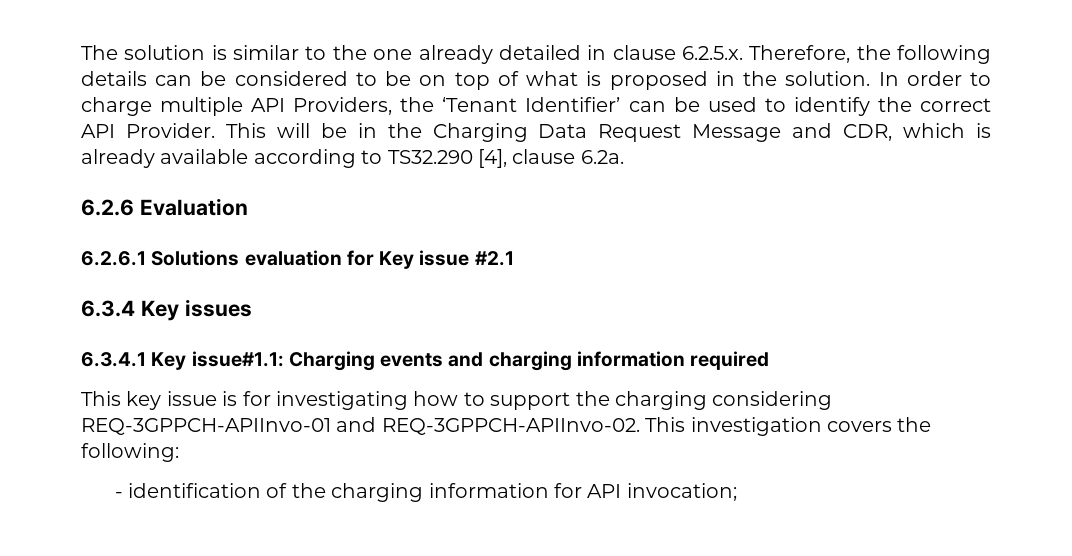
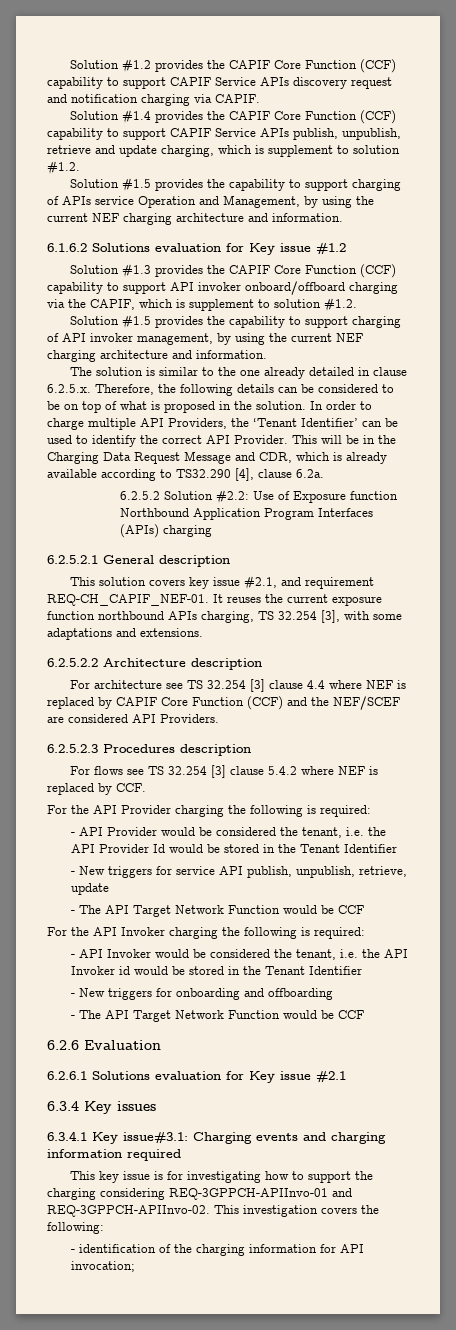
(81, 52) none -> [69,59,396,73] [47,77,392,89] [47,94,260,106] [69,110,396,124] [47,128,401,140] [47,145,400,157] [47,161,80,175] [69,178,401,192] [47,195,374,208] [47,213,343,225] [47,243,346,255] [69,264,396,278] [47,281,398,295] [47,298,357,312] [69,315,401,329] [47,333,363,345] [47,350,267,362] Solution #1.2 provides the CAPIF Core Function (CCF) capability to support CAPIF Service APIs discovery request and notification charging via CAPIF. // Solution #1.4 provides the CAPIF Core Function (CCF) capability to support CAPIF Service APIs publish, unpublish, retrieve and update charging, which is supplement to solution #1.2. // Solution #1.5 provides the capability to support charging of APIs service Operation and Management, by using the current NEF charging architecture and information. // 6.1.6.2 Solutions evaluation for Key issue #1.2 // Solution #1.3 provides the CAPIF Core Function (CCF) capability to support API invoker onboard/offboard charging via the CAPIF, which is supplement to solution #1.2. // Solution #1.5 provides the capability to support charging of API invoker management, by using the current NEF charging architecture and information. //
(624, 157) none -> [120,490,399,504] [120,508,374,520] [120,524,213,538] [47,555,230,567] [69,576,374,590] [47,594,382,606] [47,610,402,623] [47,628,203,640] [47,658,262,670] [69,679,406,692] [47,696,400,710] [47,714,219,723] [47,744,251,756] [69,765,378,778] [47,783,146,795] [47,805,371,817] [71,827,387,838] [71,844,398,853] [71,866,408,878] [71,883,110,895] [71,905,365,917] [47,927,365,939] [71,949,409,960] [71,966,363,975] [71,988,334,1000] [71,1010,365,1022] // 6.2.5.2 Solution #2.2: Use of Exposure function Northbound Application Program Interfaces (APIs) charging // 6.2.5.2.1 General description // This solution covers key issue #2.1, and requirement REQ-CH_CAPIF_NEF-01. It reuses the current exposure function northbound APIs charging, TS 32.254 [3], with some adaptations and extensions. // 6.2.5.2.2 Architecture description // For architecture see TS 32.254 [3] clause 4.4 where NEF is replaced by CAPIF Core Function (CCF) and the NEF/SCEF are considered API Providers. // 6.2.5.2.3 Procedures description // For flows see TS 32.254 [3] clause 5.4.2 where NEF is replaced by CCF. // For the API Provider charging the following is required: // - API Provider would be considered the tenant, i.e. the API Provider Id would be stored in the Tenant Identifier // - New triggers for service API publish, unpublish, retrieve, update // - The API Target Network Function would be CCF // For the API Invoker charging the following is required: // - API Invoker would be considered the tenant, i.e. the API Invoker id would be stored in the Tenant Identifier // - New triggers for onboarding and offboarding // - The API Target Network Function would be CCF
[191,351,284,367] issue#1.1: -> [123,1132,188,1144] issue#3.1:

